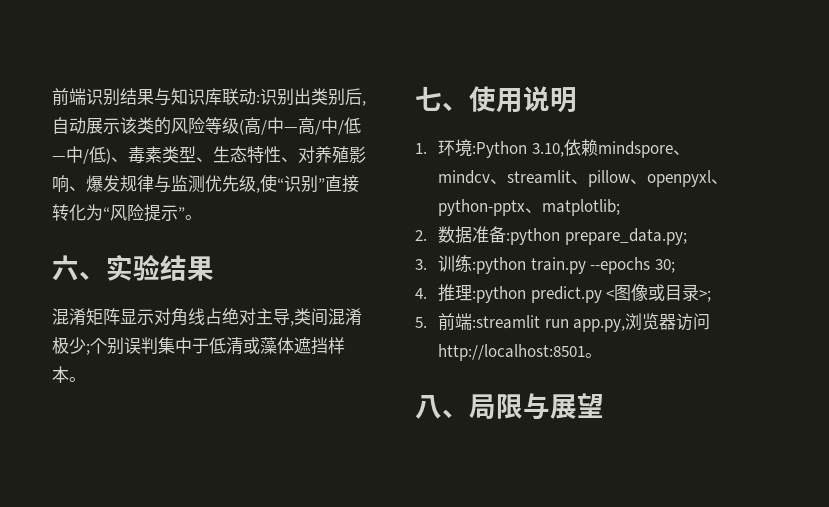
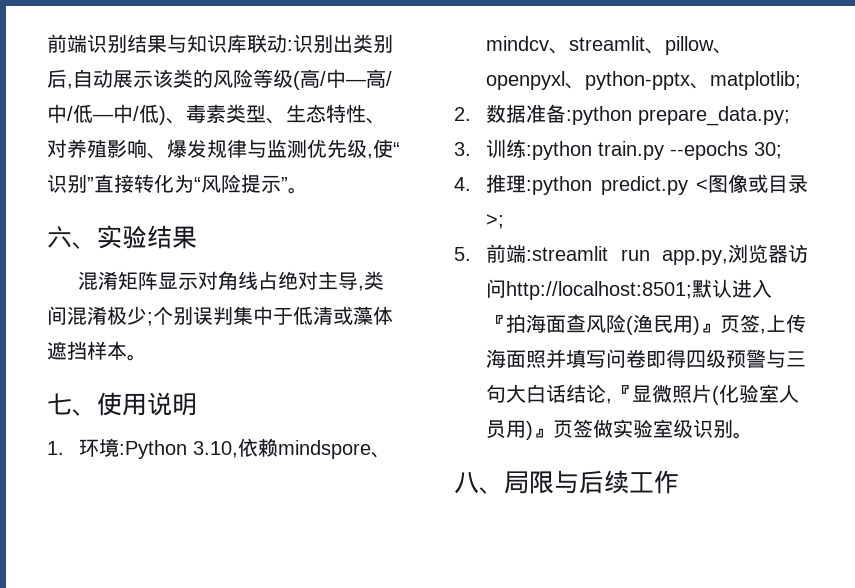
[438,344,586,361] http://localhost:8501 -> [506,279,773,300] [486,314,807,335] [486,349,807,369] [486,384,800,405] [486,419,734,440] http://localhost:8501;默认进入『拍海面查风险(渔民用)』页签,上传海面照并填写问卷即得四级预警与三句大白话结论,『显微照片(化验室人员用)』页签做实验室级识别
[550,393,604,419] 展望 -> [579,470,679,494] 后续工作

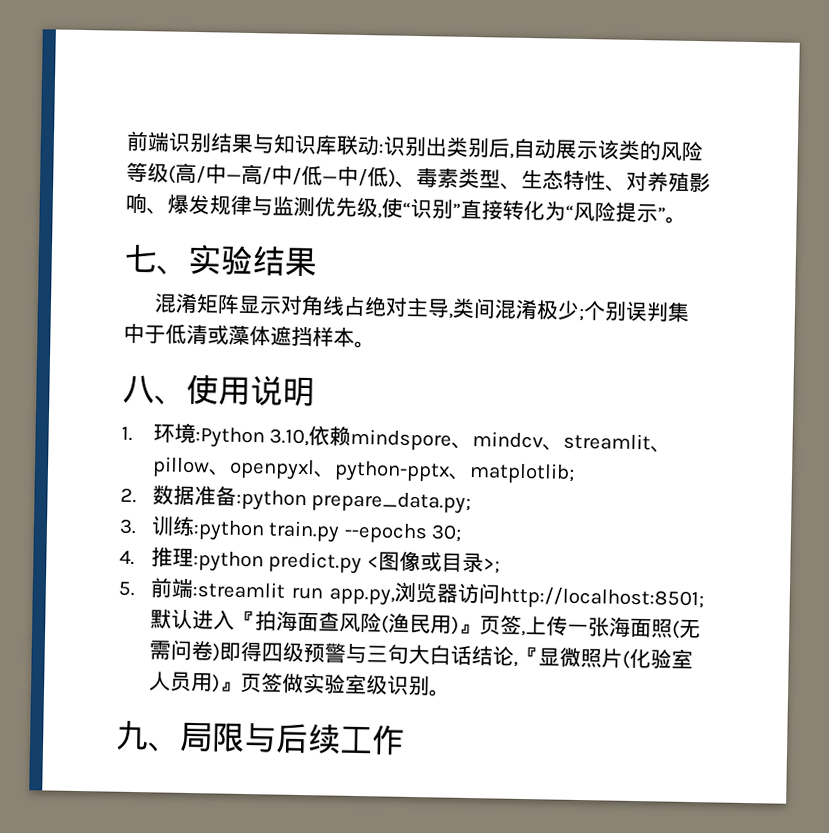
[47,226,72,248] 六 -> [124,243,158,273] 七
[47,393,72,415] 七 -> [122,374,155,404] 八
[486,349,647,369] 海面照并填写问卷 -> [566,616,701,639] [148,639,220,662] 一张海面照(无需问卷)
[454,471,479,494] 八 -> [115,720,149,751] 九

